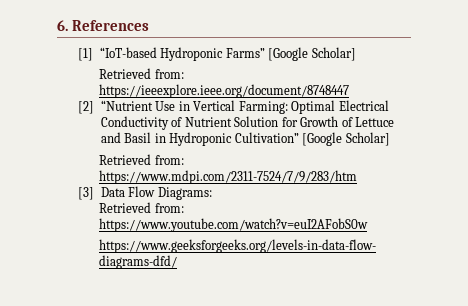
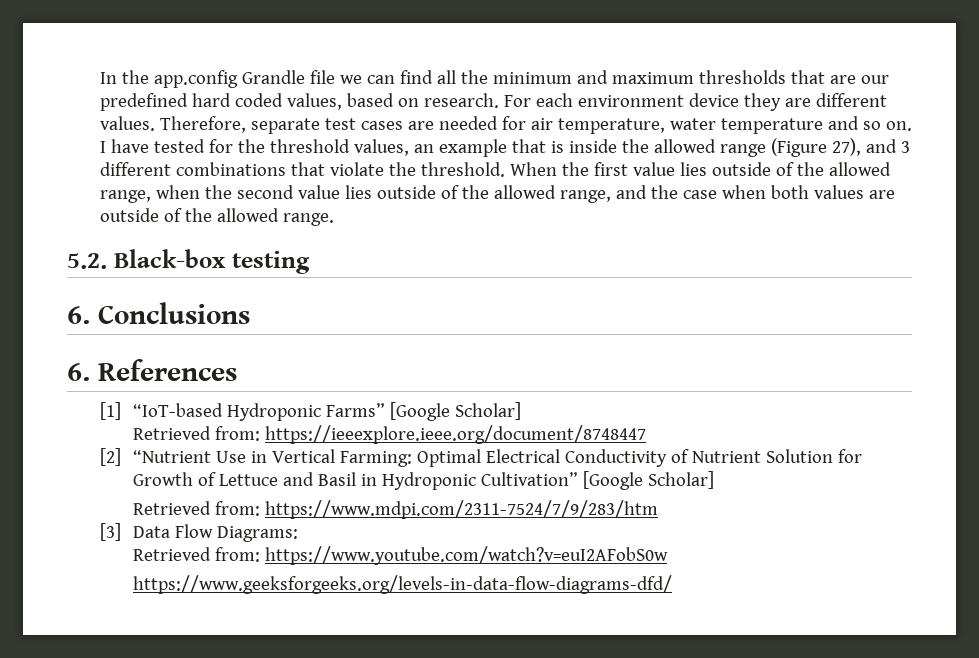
(57, 25) none -> [99,70,889,88] [99,93,887,111] [99,116,912,134] [99,138,910,157] [99,162,891,177] [99,185,895,203] [99,208,334,226] [67,249,310,274] [67,302,250,324] In the app.config Grandle file we can find all the minimum and maximum thresholds that are our predefined hard coded values, based on research. For each environment device they are different values. Therefore, separate test cases are needed for air temperature, water temperature and so on. I have tested for the threshold values, an example that is inside the allowed range (Figure 27), and 3 different combinations that violate the threshold. When the first value lies outside of the allowed range, when the second value lies outside of the allowed range, and the case when both values are outside of the allowed range. // 5.2. Black-box testing // 6. Conclusions //

